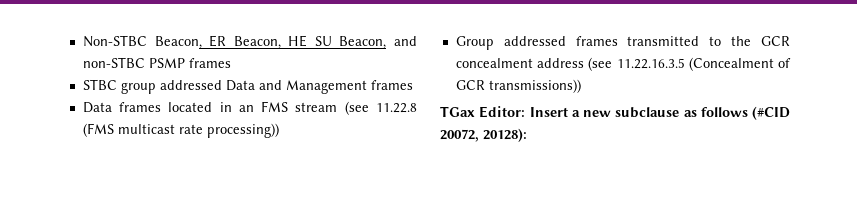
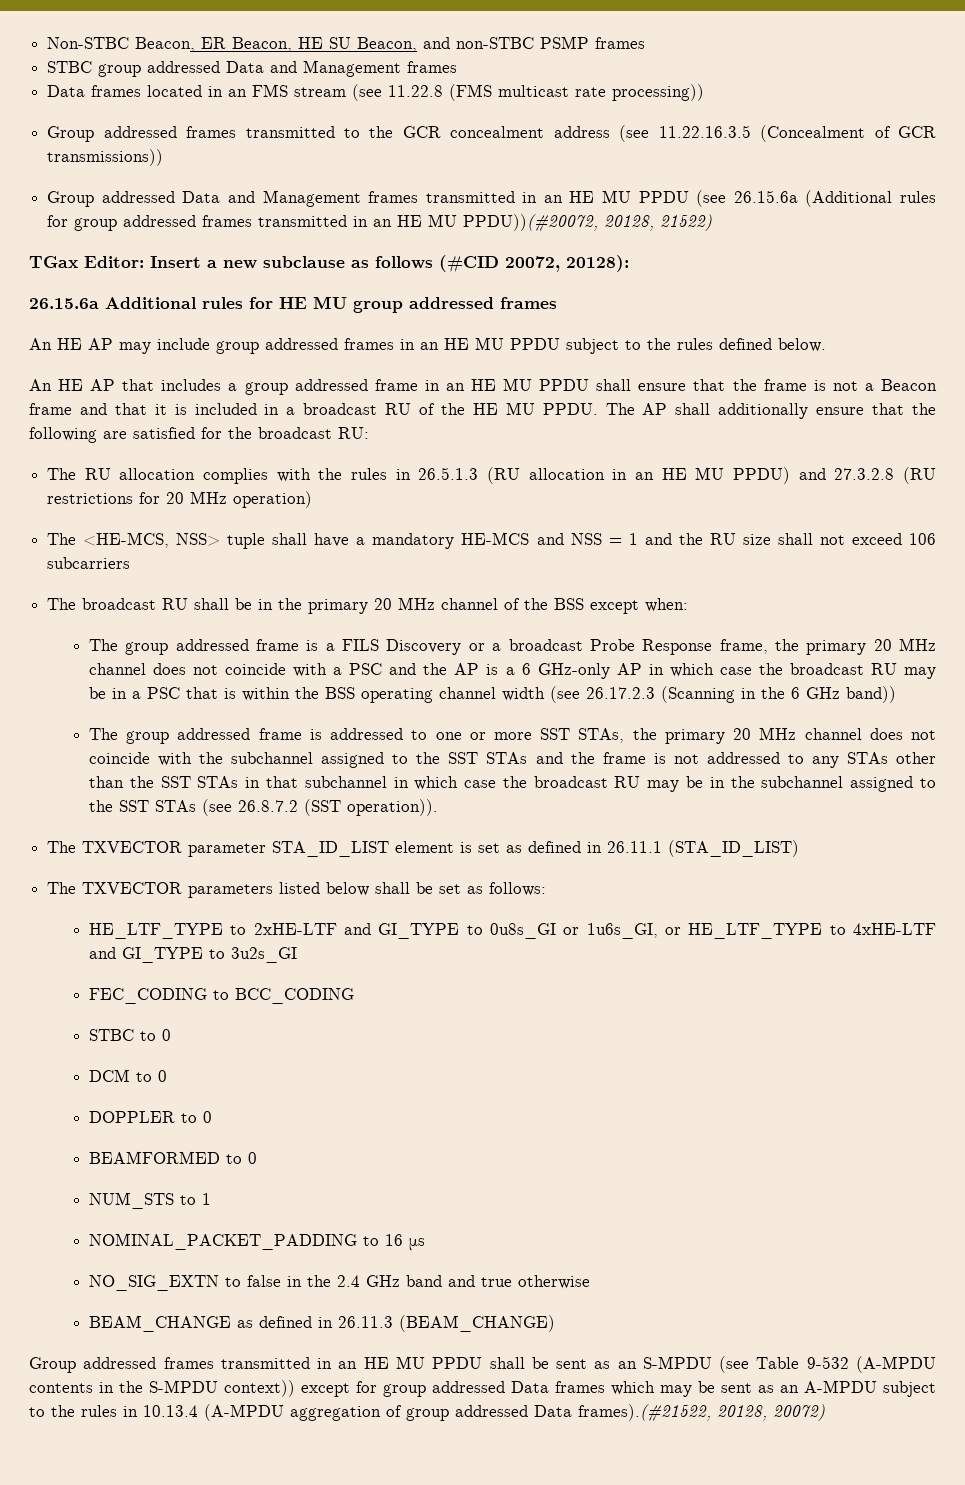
(581, 86) none -> [47,190,937,207] [47,214,713,232] // Group addressed Data and Management frames transmitted in an HE MU PPDU (see 26.15.6a (Additional rules for group addressed frames transmitted in an HE MU PPDU))(#20072, 20128, 21522)
(527, 135) none -> [29,296,557,313] [29,337,826,354] [29,378,938,395] [29,402,937,419] [29,427,369,443] [47,467,936,484] [47,491,313,508] [47,532,937,549] [47,557,131,569] [47,597,689,614] [88,638,936,655] [88,663,936,679] [88,686,896,703] [88,727,937,744] [88,752,937,768] [88,776,937,792] [88,799,438,816] [47,840,800,857] [47,882,547,898] [88,923,937,939] [88,947,297,963] [88,988,354,1004] [88,1029,171,1041] [88,1069,167,1082] [88,1111,212,1123] [88,1151,257,1164] [88,1192,211,1209] [88,1233,425,1251] [88,1275,590,1291] [88,1315,555,1332] [29,1356,937,1373] [29,1380,936,1397] [29,1404,825,1422] // 26.15.6a Additional rules for HE MU group addressed frames // An HE AP may include group addressed frames in an HE MU PPDU subject to the rules defined below. // An HE AP that includes a group addressed frame in an HE MU PPDU shall ensure that the frame is not a Beacon frame and that it is included in a broadcast RU of the HE MU PPDU. The AP shall additionally ensure that the following are satisfied for the broadcast RU: // The RU allocation complies with the rules in 26.5.1.3 (RU allocation in an HE MU PPDU) and 27.3.2.8 (RU restrictions for 20 MHz operation) // The <HE-MCS, NSS> tuple shall have a mandatory HE-MCS and NSS = 1 and the RU size shall not exceed 106 subcarriers // The broadcast RU shall be in the primary 20 MHz channel of the BSS except when: // The group addressed frame is a FILS Discovery or a broadcast Probe Response frame, the primary 20 MHz channel does not coincide with a PSC and the AP is a 6 GHz-only AP in which case the broadcast RU may be in a PSC that is within the BSS operating channel width (see 26.17.2.3 (Scanning in the 6 GHz band)) // The group addressed frame is addressed to one or more SST STAs, the primary 20 MHz channel does not coincide with the subchannel assigned to the SST STAs and the frame is not addressed to any STAs other than the SST STAs in that subchannel in which case the broadcast RU may be in the subchannel assigned to the SST STAs (see 26.8.7.2 (SST operation)). // The TXVECTOR parameter STA_ID_LIST element is set as defined in 26.11.1 (STA_ID_LIST) // The TXVECTOR parameters listed below shall be set as follows: // HE_LTF_TYPE to 2xHE-LTF and GI_TYPE to 0u8s_GI or 1u6s_GI, or HE_LTF_TYPE to 4xHE-LTF and GI_TYPE to 3u2s_GI // FEC_CODING to BCC_CODING // STBC to 0 // DCM to 0 // DOPPLER to 0 // BEAMFORMED to 0 // NUM_STS to 1 // NOMINAL_PACKET_PADDING to 16 μs // NO_SIG_EXTN to false in the 2.4 GHz band and true otherwise // BEAM_CHANGE as defined in 26.11.3 (BEAM_CHANGE) // Group addressed frames transmitted in an HE MU PPDU shall be sent as an S-MPDU (see Table 9-532 (A-MPDU contents in the S-MPDU context)) except for group addressed Data frames which may be sent as an A-MPDU subject to the rules in 10.13.4 (A-MPDU aggregation of group addressed Data frames).(#21522, 20128, 20072)

